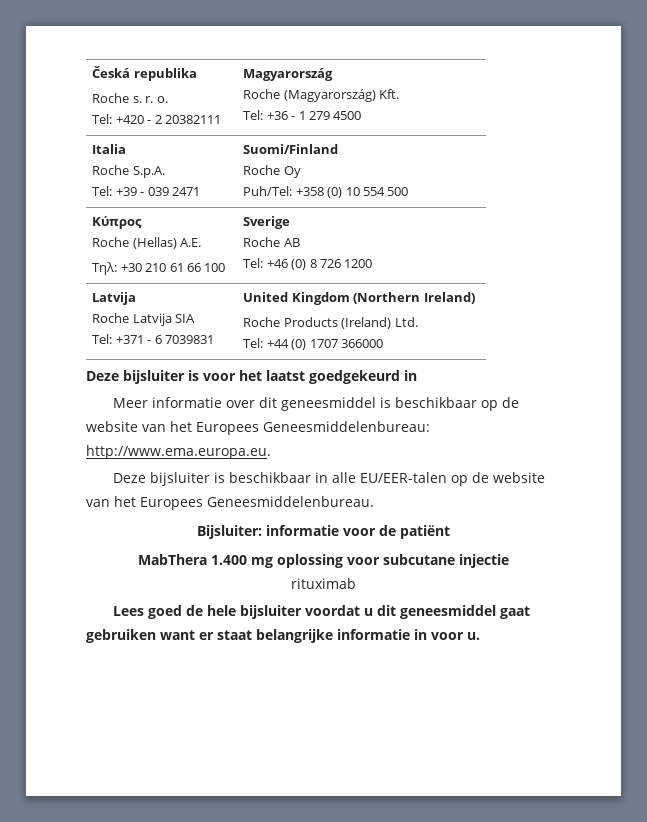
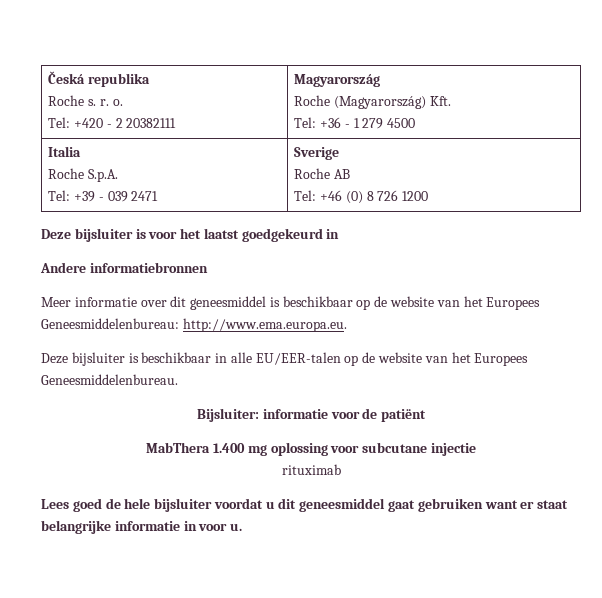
[243,144,339,154] [243,165,301,178] [243,186,409,198] [92,216,143,229] [92,237,202,249] [92,262,226,275] | Suomi/Finland // Roche Oy // Puh/Tel: +358 (0) 10 554 500 // Kύπρος // Roche (Hellas) A.E. // Τηλ: +30 210 61 66 100 -> (159, 196) none
[92,292,137,305] [92,313,196,326] [92,334,214,344] [243,292,475,305] [243,317,418,329] [243,338,383,350] // Latvija // Roche Latvija SIA // Tel: +371 - 6 7039831 | United Kingdom (Northern Ireland) // Roche Products (Ireland) Ltd. // Tel: +44 (0) 1707 366000 -> (429, 196) none
(417, 375) none -> [40,262,208,273] // Andere informatiebronnen

